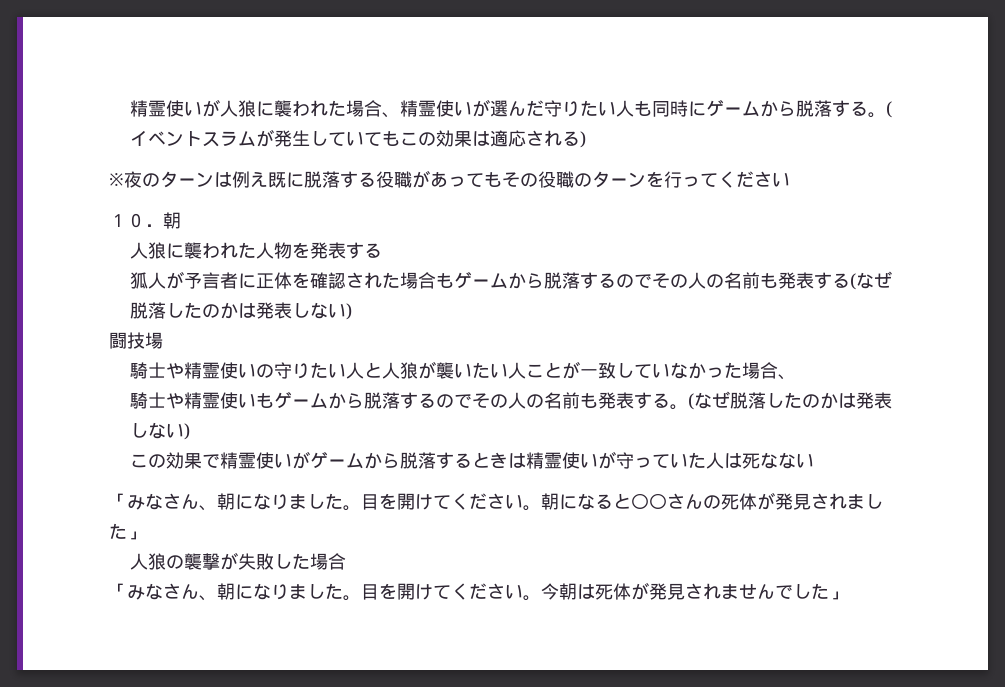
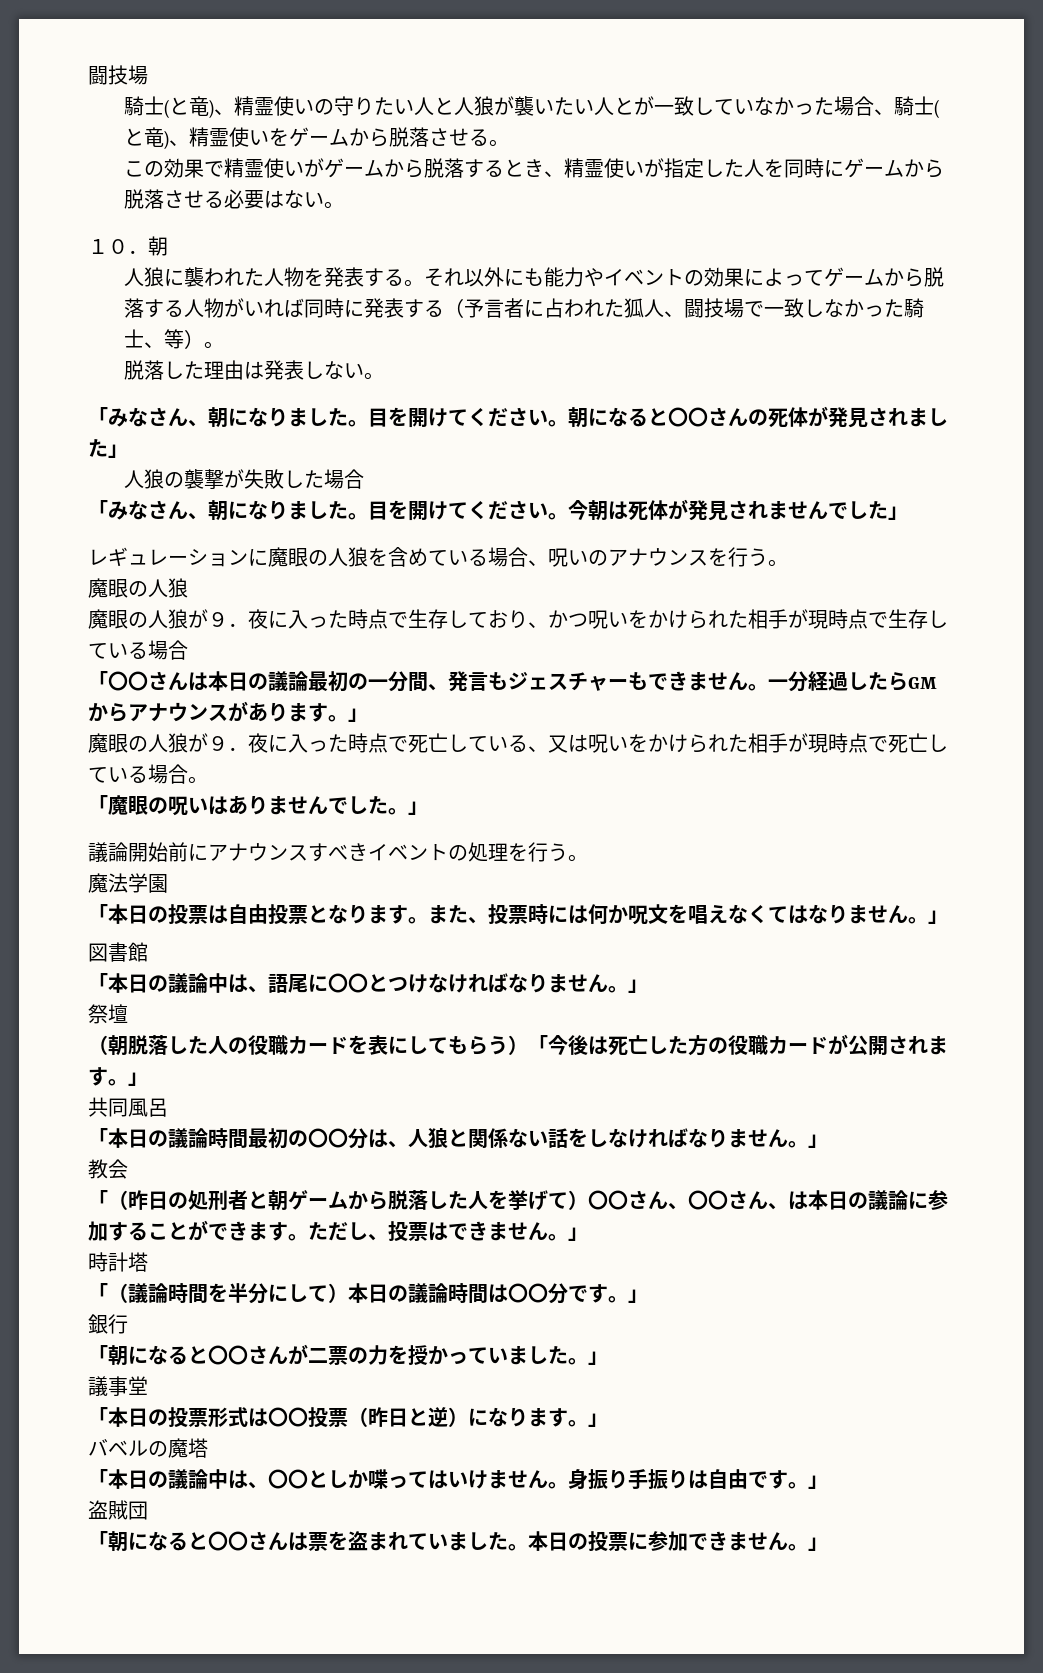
[129,99,892,118] [129,129,586,148] [109,170,790,188] [109,212,181,229] [129,242,382,259] [129,271,892,290] [129,302,352,320] 精霊使いが人狼に襲われた場合、精霊使いが選んだ守りたい人も同時にゲームから脱落する。(イベントスラムが発生していてもこの効果は適応される) // ※夜のターンは例え既に脱落する役職があってもその役職のターンを行ってください // １０．朝 // 人狼に襲われた人物を発表する // 狐人が予言者に正体を確認された場合もゲームから脱落するのでその人の名前も発表する(なぜ脱落したのかは発表しない) // -> (88, 75) none
[165,363,184,379] や -> [164,96,235,119] (と竜)、
[525,364,544,378] こ -> (615, 106) none
[129,391,892,410] [129,422,190,440] // 騎士や精霊使いもゲームから脱落するのでその人の名前も発表する。(なぜ脱落したのかは発表しない) -> [894,96,940,119] [124,127,510,150] 騎士(と竜)、精霊使いをゲームから脱落させる。
[507,451,814,469] は精霊使いが守っていた人は死なない -> [544,158,945,178] [124,189,345,209] [88,236,168,256] [124,267,945,287] [124,298,925,318] [124,329,225,349] [124,360,385,380] 、精霊使いが指定した人を同時にゲームから脱落させる必要はない。 // １０．朝 // 人狼に襲われた人物を発表する。それ以外にも能力やイベントの効果によってゲームから脱落する人物がいれば同時に発表する（予言者に占われた狐人、闘技場で一致しなかった騎士、等）。 // 脱落した理由は発表しない。
(847, 595) none -> [88,547,788,567] [88,578,188,598] [88,609,948,629] [88,640,188,660] [88,671,937,692] [88,701,368,722] [88,733,948,753] [88,764,208,784] [88,795,428,816] [88,842,588,862] [88,873,168,893] [88,904,948,925] [88,942,148,962] [88,973,648,993] [88,1004,128,1024] [88,1034,948,1056] [88,1067,148,1086] [88,1097,168,1117] [88,1128,828,1149] [88,1159,128,1179] [88,1190,948,1211] [88,1220,588,1242] [88,1252,148,1272] [88,1283,648,1304] [88,1314,128,1334] [88,1344,608,1366] [88,1376,148,1396] [88,1407,608,1428] [88,1438,208,1458] [88,1469,828,1490] [88,1500,148,1520] [88,1531,828,1552] // レギュレーションに魔眼の人狼を含めている場合、呪いのアナウンスを行う。 // 魔眼の人狼 // 魔眼の人狼が９．夜に入った時点で生存しており、かつ呪いをかけられた相手が現時点で生存している場合 // 「〇〇さんは本日の議論最初の一分間、発言もジェスチャーもできません。一分経過したらGMからアナウンスがあります。」 // 魔眼の人狼が９．夜に入った時点で死亡している、又は呪いをかけられた相手が現時点で死亡している場合。 // 「魔眼の呪いはありませんでした。」 // 議論開始前にアナウンスすべきイベントの処理を行う。 // 魔法学園 // 「本日の投票は自由投票となります。また、投票時には何か呪文を唱えなくてはなりません。」 // 図書館 // 「本日の議論中は、語尾に〇〇とつけなければなりません。」 // 祭壇 // （朝脱落した人の役職カードを表にしてもらう）「今後は死亡した方の役職カードが公開されます。」 // 共同風呂 // 「本日の議論時間最初の〇〇分は、人狼と関係ない話をしなければなりません。」 // 教会 // 「（昨日の処刑者と朝ゲームから脱落した人を挙げて）〇〇さん、〇〇さん、は本日の議論に参加することができます。ただし、投票はできません。」 // 時計塔 // 「（議論時間を半分にして）本日の議論時間は〇〇分です。」 // 銀行 // 「朝になると〇〇さんが二票の力を授かっていました。」 // 議事堂 // 「本日の投票形式は〇〇投票（昨日と逆）になります。」 // バベルの魔塔 // 「本日の議論中は、〇〇としか喋ってはいけません。身振り手振りは自由です。」 // 盗賊団 // 「朝になると〇〇さんは票を盗まれていました。本日の投票に参加できません。」

